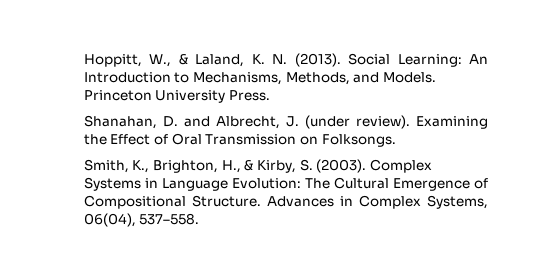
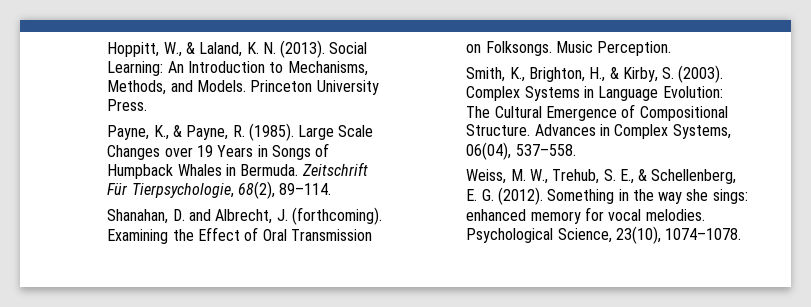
(271, 95) none -> [107,123,374,141] [107,143,330,160] [107,162,368,179] [107,181,332,199] // Payne, K., & Payne, R. (1985). Large Scale Changes over 19 Years in Songs of Humpback Whales in Bermuda. Zeitschrift Für Tierpsychologie, 68(2), 89–114.
[304,115,410,129] (under review). -> [291,207,382,225] (forthcoming).
(396, 140) none -> [555,41,672,56] Music Perception.
(200, 219) none -> [466,169,737,184] [466,187,748,205] [466,207,705,224] [466,226,742,244] // Weiss, M. W., Trehub, S. E., & Schellenberg, E. G. (2012). Something in the way she sings: enhanced memory for vocal melodies. Psychological Science, 23(10), 1074–1078.

